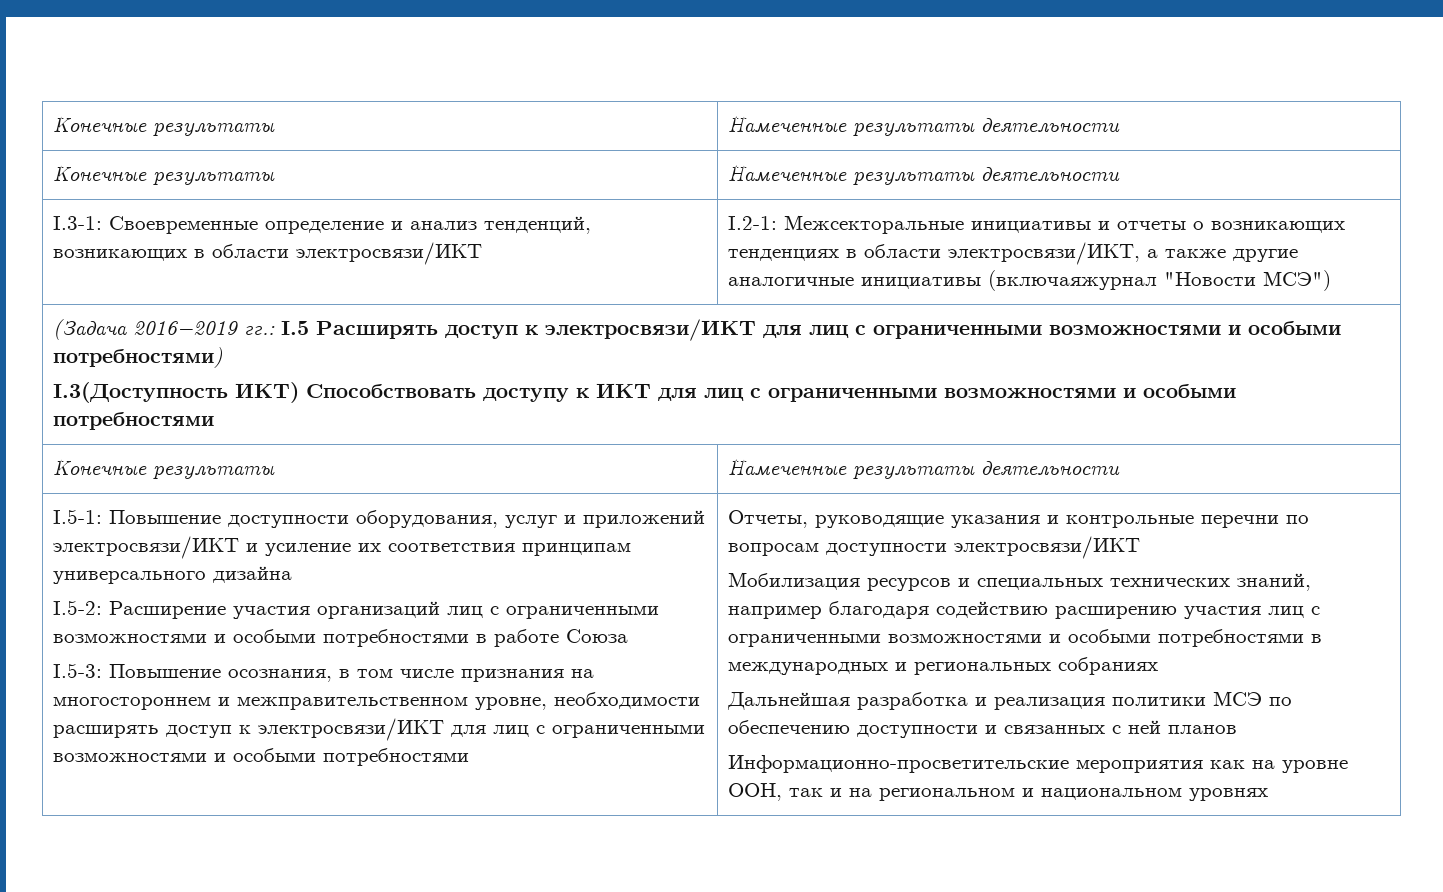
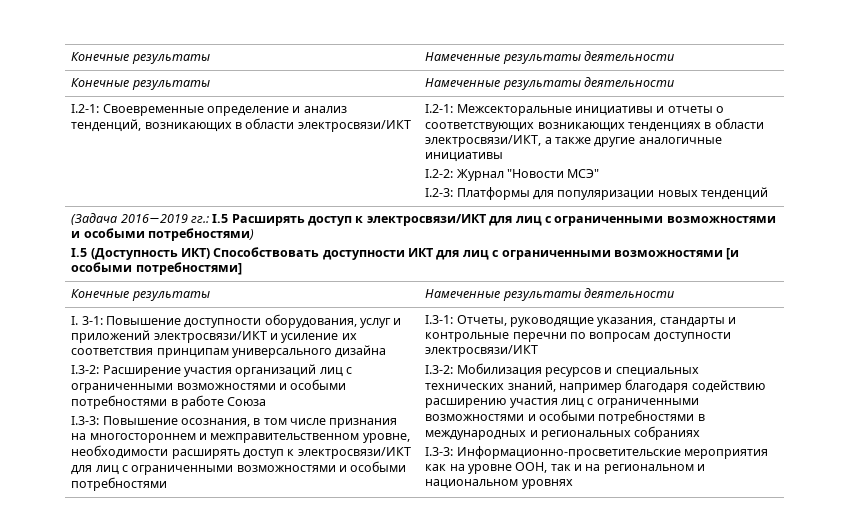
[52,216,102,230] I.3-1: -> [71,104,100,113] I.2-1:
(1204, 225) none -> [425,122,535,132] соответствующих
[987,270,1331,291] (включаяжурнал "Новости МСЭ") -> [425,169,600,181] [425,187,769,200] // I.2-2: Журнал "Новости МСЭ" // I.2-3: Платформы для популяризации новых тенденций
[52,382,589,403] I.3(Доступность ИКТ) Способствовать доступу к -> [71,247,405,260] I.5 (Доступность ИКТ) Способствовать доступности
[1122,384,1236,398] [52,412,214,430] [52,459,275,480] [727,458,1120,480] [52,509,102,524] и особыми потребностями // Конечные результаты | Намеченные результаты деятельности // I.5-1: -> [726,248,740,260] [71,262,242,275] [71,289,210,301] [425,288,674,301] [71,316,103,325] [и особыми потребностями] // Конечные результаты | Намеченные результаты деятельности // I. 3-1:
[52,600,102,615] I.5-2: -> [71,365,100,374] I.3-2:
[52,663,102,678] I.5-3: -> [71,416,100,425] I.3-3:
(469, 757) none -> [425,315,454,324] I.3-1:
[950,515,1040,528] указания -> [597,317,725,327] указания, стандарты
(1140, 547) none -> [425,365,454,374] I.3-2:
[726,691,1292,710] [727,720,1237,738] Дальнейшая разработка и реализация политики МСЭ по обеспечению доступности и связанных с ней планов // -> [425,447,454,456] I.3-3:

